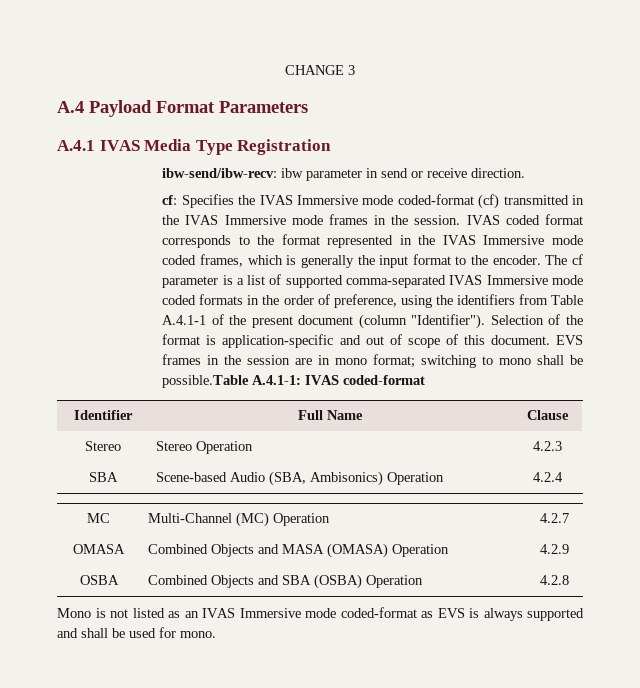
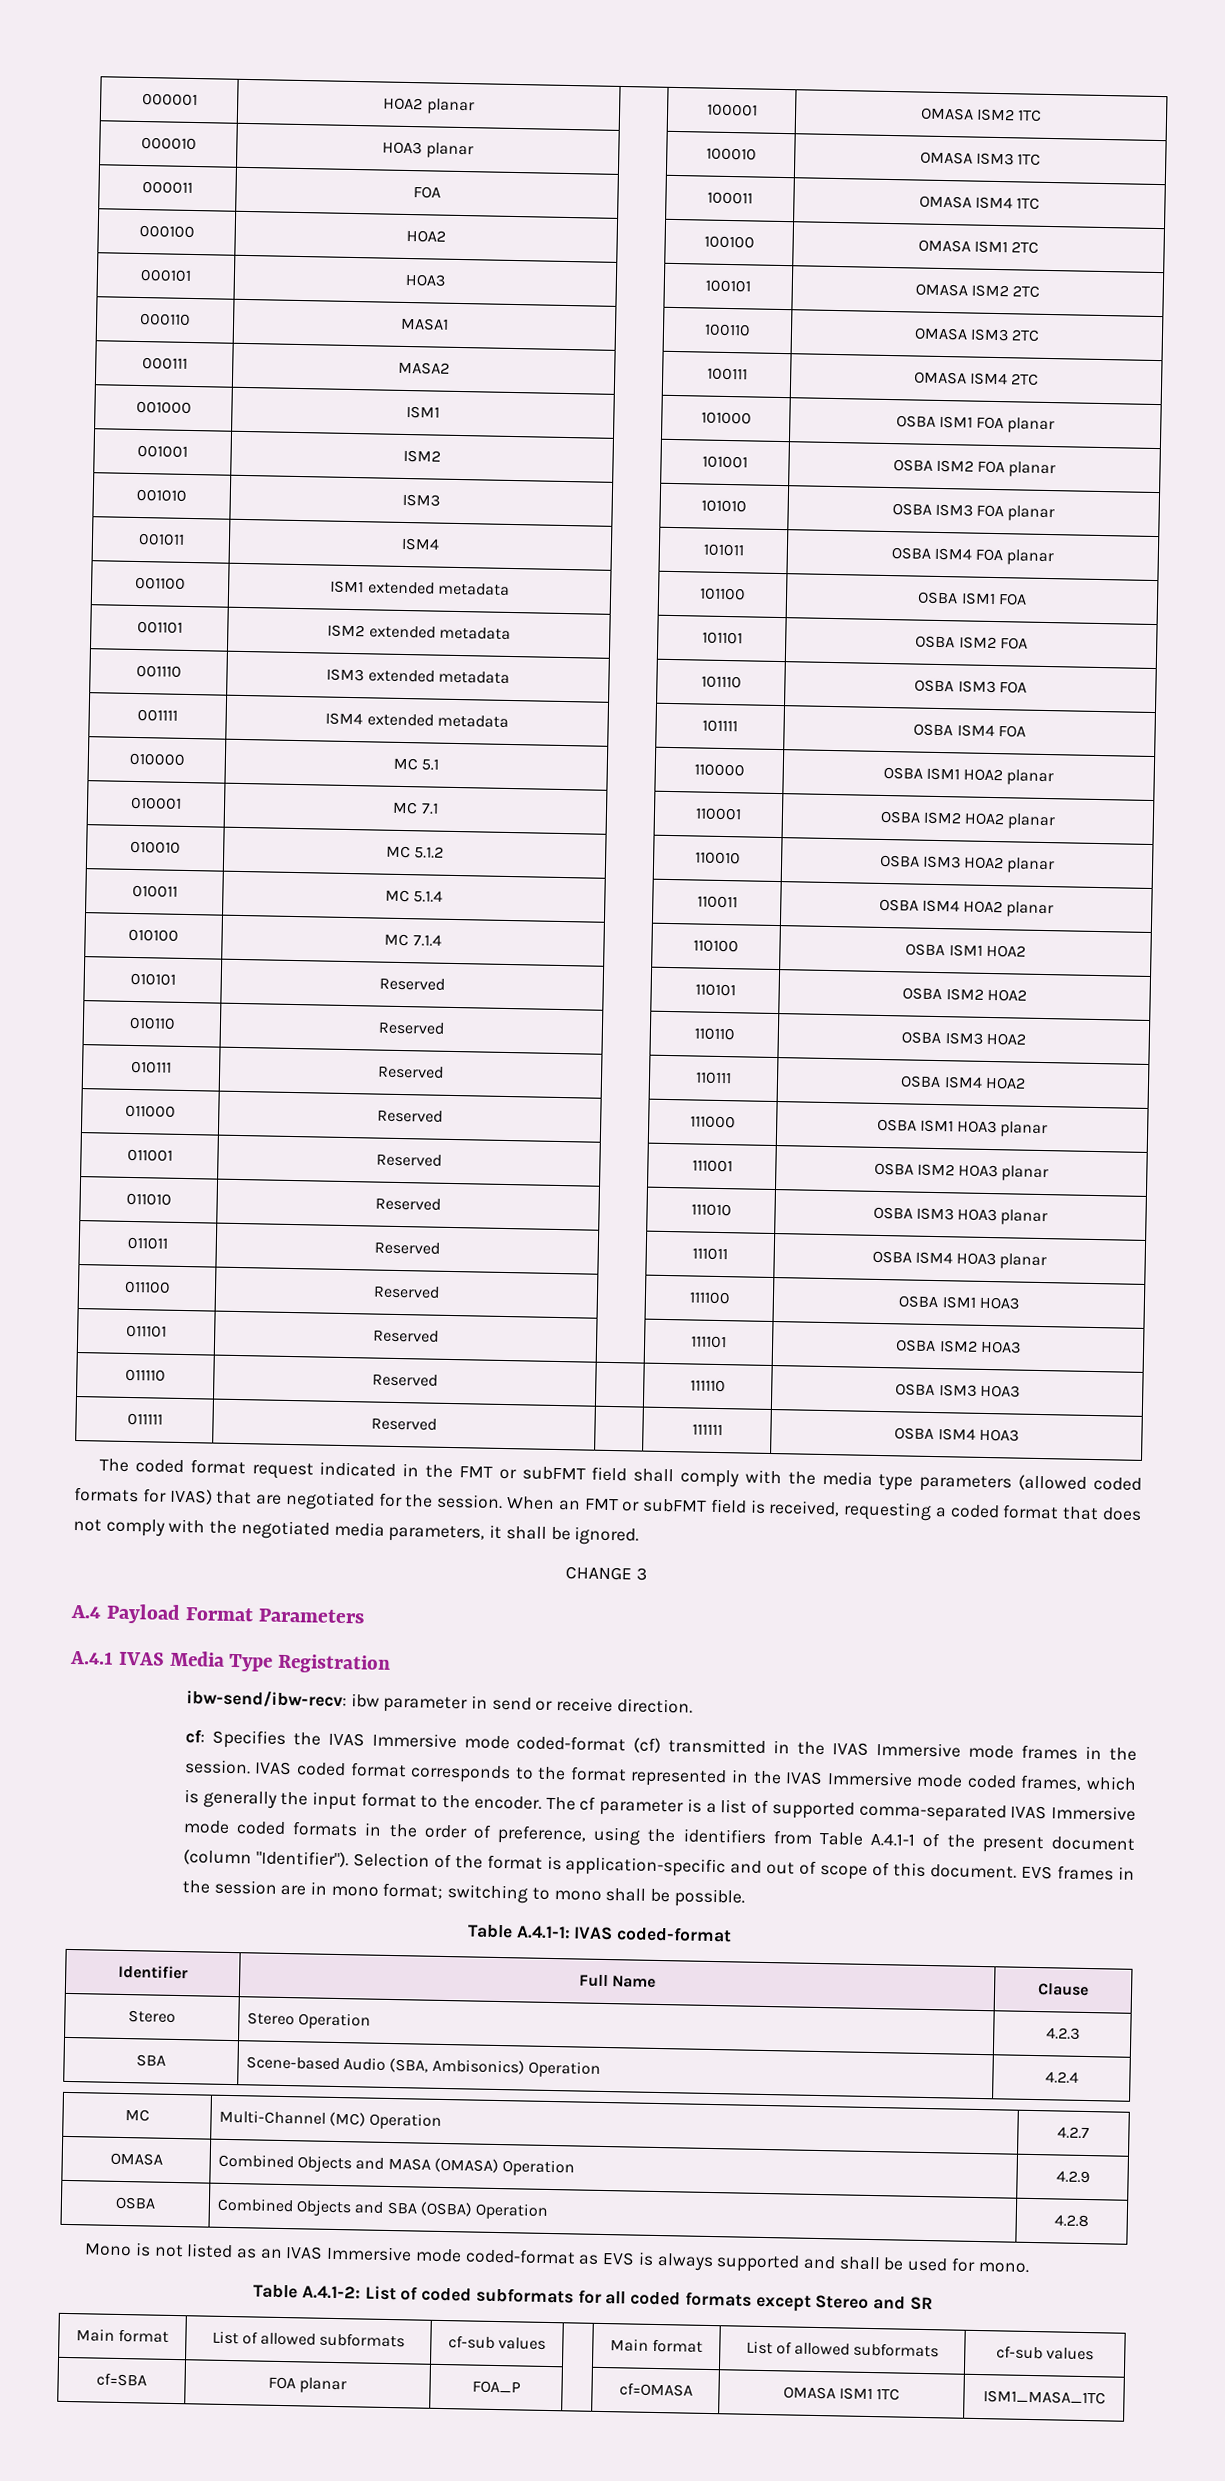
(285, 70) none -> [141,93,198,107] [383,97,475,115] [706,103,758,117] [919,107,1043,122] [140,136,197,151] [382,141,474,159] [705,147,757,161] [919,151,1042,166] [142,181,193,194] [413,186,441,199] [707,191,753,205] [918,195,1041,210] [138,224,195,239] [406,229,446,243] [703,235,755,249] [917,239,1040,254] [140,269,192,282] [405,273,446,287] [705,279,751,293] [914,283,1041,298] [140,313,191,326] [400,317,449,331] [704,323,751,337] [913,327,1041,342] [141,357,188,370] [398,361,450,375] [706,367,748,381] [913,371,1040,386] [135,400,192,414] [406,406,440,419] [700,411,752,425] [895,415,1056,434] [137,444,188,458] [403,449,441,463] [702,455,748,469] [892,459,1057,478] [136,488,187,502] [402,493,440,507] [701,499,747,513] [891,503,1056,522] [137,533,185,546] [401,537,440,551] [702,543,745,557] [890,547,1055,566] [135,576,186,590] [330,580,510,596] [699,587,746,601] [917,591,1027,606] [136,621,183,634] [327,624,511,640] [701,631,743,645] [915,635,1028,650] [135,664,182,678] [326,668,510,684] [700,675,742,689] [914,679,1027,694] [137,709,178,722] [325,712,509,728] [702,719,738,733] [913,723,1026,738] [128,752,186,766] [392,757,440,771] [693,763,745,777] [882,766,1055,786] [130,796,182,810] [392,801,439,815] [695,807,742,821] [879,810,1057,830] [130,840,181,854] [385,845,445,859] [695,851,741,865] [879,854,1056,874] [131,884,178,898] [384,889,444,903] [696,895,738,909] [878,898,1055,918] [128,928,179,942] [384,933,442,947] [693,939,739,953] [905,943,1026,958] [129,972,176,986] [379,977,445,991] [694,983,736,997] [902,987,1027,1002] [128,1016,176,1030] [378,1021,445,1035] [693,1027,735,1041] [901,1031,1026,1046] [131,1060,172,1074] [378,1065,444,1079] [695,1071,732,1085] [900,1075,1026,1090] [125,1104,176,1118] [377,1109,443,1123] [690,1115,736,1129] [876,1118,1049,1138] [126,1148,173,1162] [376,1153,442,1167] [691,1159,733,1173] [873,1162,1050,1182] [125,1192,172,1206] [375,1197,441,1211] [690,1203,732,1217] [872,1206,1049,1226] [127,1236,168,1250] [374,1241,440,1255] [692,1247,728,1261] [871,1250,1048,1270] [123,1280,171,1294] [373,1285,440,1299] [688,1291,731,1305] [898,1295,1020,1310] [126,1324,167,1338] [373,1329,439,1343] [691,1335,727,1349] [895,1339,1021,1354] [125,1368,166,1382] [372,1373,438,1387] [690,1379,726,1393] [895,1383,1020,1398] [126,1412,163,1426] [371,1417,437,1431] [691,1423,723,1436] [894,1427,1019,1442] [99,1458,1142,1493] [74,1486,1142,1522] [73,1518,640,1546] 000001 | HOA2 planar | | 100001 | OMASA ISM2 1TC // 000010 | HOA3 planar | | 100010 | OMASA ISM3 1TC // 000011 | FOA | | 100011 | OMASA ISM4 1TC // 000100 | HOA2 | | 100100 | OMASA ISM1 2TC // 000101 | HOA3 | | 100101 | OMASA ISM2 2TC // 000110 | MASA1 | | 100110 | OMASA ISM3 2TC // 000111 | MASA2 | | 100111 | OMASA ISM4 2TC // 001000 | ISM1 | | 101000 | OSBA ISM1 FOA planar // 001001 | ISM2 | | 101001 | OSBA ISM2 FOA planar // 001010 | ISM3 | | 101010 | OSBA ISM3 FOA planar // 001011 | ISM4 | | 101011 | OSBA ISM4 FOA planar // 001100 | ISM1 extended metadata | | 101100 | OSBA ISM1 FOA // 001101 | ISM2 extended metadata | | 101101 | OSBA ISM2 FOA // 001110 | ISM3 extended metadata | | 101110 | OSBA ISM3 FOA // 001111 | ISM4 extended metadata | | 101111 | OSBA ISM4 FOA // 010000 | MC 5.1 | | 110000 | OSBA ISM1 HOA2 planar // 010001 | MC 7.1 | | 110001 | OSBA ISM2 HOA2 planar // 010010 | MC 5.1.2 | | 110010 | OSBA ISM3 HOA2 planar // 010011 | MC 5.1.4 | | 110011 | OSBA ISM4 HOA2 planar // 010100 | MC 7.1.4 | | 110100 | OSBA ISM1 HOA2 // 010101 | Reserved | | 110101 | OSBA ISM2 HOA2 // 010110 | Reserved | | 110110 | OSBA ISM3 HOA2 // 010111 | Reserved | | 110111 | OSBA ISM4 HOA2 // 011000 | Reserved | | 111000 | OSBA ISM1 HOA3 planar // 011001 | Reserved | | 111001 | OSBA ISM2 HOA3 planar // 011010 | Reserved | | 111010 | OSBA ISM3 HOA3 planar // 011011 | Reserved | | 111011 | OSBA ISM4 HOA3 planar // 011100 | Reserved | | 111100 | OSBA ISM1 HOA3 // 011101 | Reserved | | 111101 | OSBA ISM2 HOA3 // 011110 | Reserved | | 111110 | OSBA ISM3 HOA3 // 011111 | Reserved | | 111111 | OSBA ISM4 HOA3 // The coded format request indicated in the FMT or subFMT field shall comply with the media type parameters (allowed coded formats for IVAS) that are negotiated for the session. When an FMT or subFMT field is received, requesting a coded format that does not comply with the negotiated media parameters, it shall be ignored. //
[162,375,250,388] possible.Table -> [673,1888,745,1908] [466,1924,513,1939] possible. // Table
(216, 634) none -> [253,2284,933,2312] [75,2328,170,2343] [211,2330,406,2348] [447,2335,547,2350] [609,2338,704,2353] [745,2340,940,2358] [995,2345,1095,2361] [96,2372,147,2387] [267,2376,348,2394] [471,2380,521,2394] [618,2382,693,2397] [782,2386,901,2401] [982,2390,1106,2405] // Table A.4.1-2: List of coded subformats for all coded formats except Stereo and SR // Main format | List of allowed subformats | cf-sub values | | Main format | List of allowed subformats | cf-sub values // cf=SBA | FOA planar | FOA_P | | cf=OMASA | OMASA ISM1 1TC | ISM1_MASA_1TC

